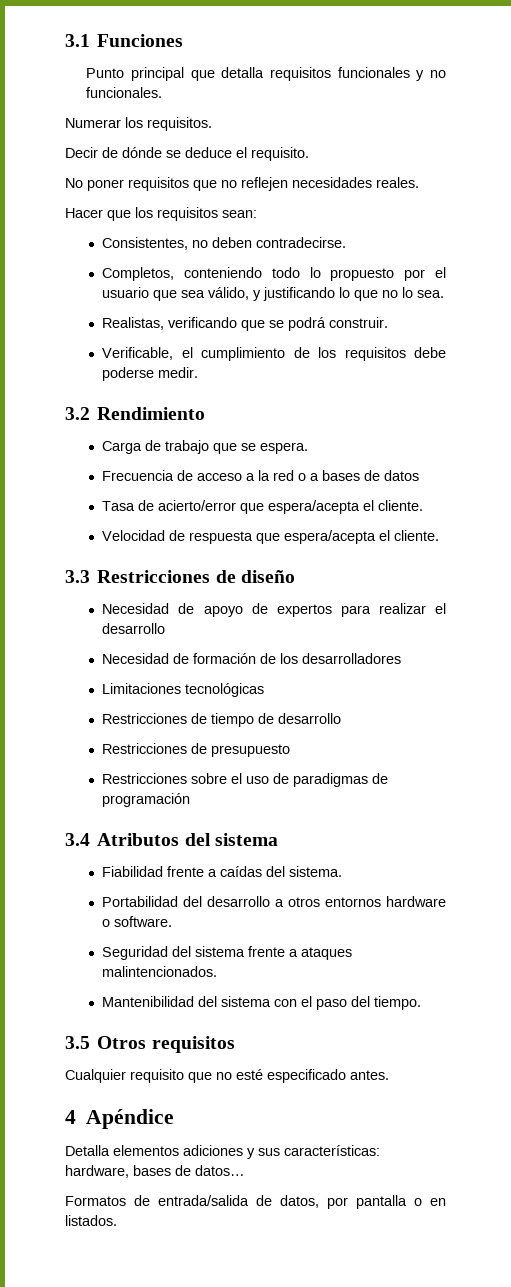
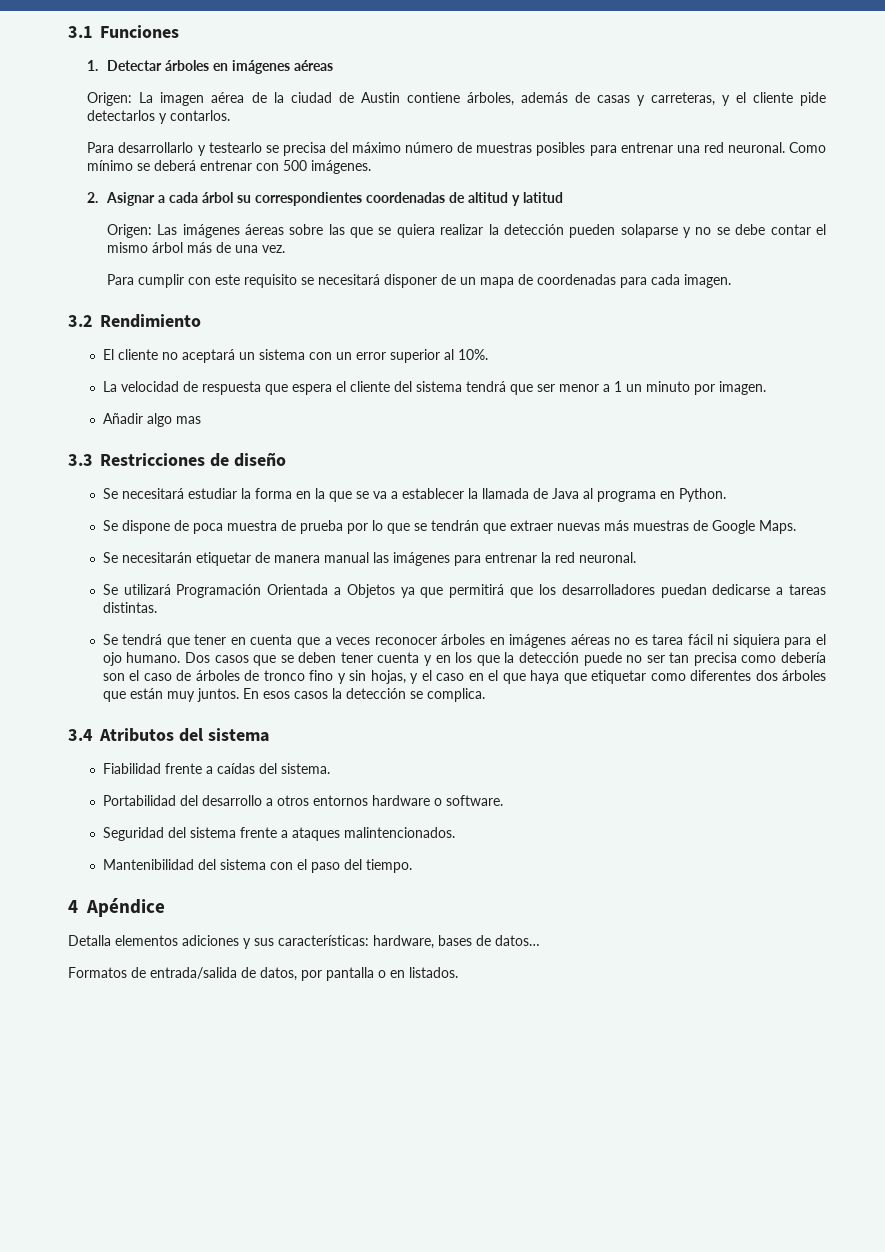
[86,67,446,81] [86,87,163,98] [65,117,212,131] [65,147,309,161] [65,177,419,191] [65,207,257,221] [102,237,347,250] [102,267,446,281] [102,287,445,301] [102,317,389,331] [102,347,446,361] [102,367,199,381] [65,407,206,420] [102,440,309,454] [102,470,420,481] [102,500,424,514] [102,530,440,544] [65,570,295,583] [102,603,446,617] [102,623,166,634] [102,653,402,664] [102,683,265,697] [102,713,342,727] [102,743,291,757] [102,773,389,787] [102,793,191,807] Punto principal que detalla requisitos funcionales y no funcionales. // Numerar los requisitos. // Decir de dónde se deduce el requisito. // No poner requisitos que no reflejen necesidades reales. // Hacer que los requisitos sean: // Consistentes, no deben contradecirse. // Completos, conteniendo todo lo propuesto por el usuario que sea válido, y justificando lo que no lo sea. // Realistas, verificando que se podrá construir. // Verificable, el cumplimiento de los requisitos debe poderse medir. // 3.2 Rendimiento // Carga de trabajo que se espera. // Frecuencia de acceso a la red o a bases de datos // Tasa de acierto/error que espera/acepta el cliente. // Velocidad de respuesta que espera/acepta el cliente. // 3.3 Restricciones de diseño // Necesidad de apoyo de expertos para realizar el desarrollo // Necesidad de formación de los desarrolladores // Limitaciones tecnológicas // Restricciones de tiempo de desarrollo // Restricciones de presupuesto // Restricciones sobre el uso de paradigmas de programación -> [87,60,333,74] [87,92,827,106] [87,110,231,124] [87,142,826,156] [87,160,372,174] [87,192,563,206] [106,224,826,238] [106,242,285,253] [106,274,731,288] [68,314,201,328] [102,349,488,363] [102,381,766,395] [102,413,201,427] [68,452,286,467] [102,488,726,502] [102,520,796,534] [102,552,636,566] [102,584,826,598] [102,602,157,613] [102,634,826,648] [102,652,826,666] [102,670,826,684] [102,688,485,702] 1. Detectar árboles en imágenes aéreas // Origen: La imagen aérea de la ciudad de Austin contiene árboles, además de casas y carreteras, y el cliente pide detectarlos y contarlos. // Para desarrollarlo y testearlo se precisa del máximo número de muestras posibles para entrenar una red neuronal. Como mínimo se deberá entrenar con 500 imágenes. // 2. Asignar a cada árbol su correspondientes coordenadas de altitud y latitud // Origen: Las imágenes áereas sobre las que se quiera realizar la detección pueden solaparse y no se debe contar el mismo árbol más de una vez. // Para cumplir con este requisito se necesitará disponer de un mapa de coordenadas para cada imagen. // 3.2 Rendimiento // El cliente no aceptará un sistema con un error superior al 10%. // La velocidad de respuesta que espera el cliente del sistema tendrá que ser menor a 1 un minuto por imagen. // Añadir algo mas // 3.3 Restricciones de diseño // Se necesitará estudiar la forma en la que se va a establecer la llamada de Java al programa en Python. // Se dispone de poca muestra de prueba por lo que se tendrán que extraer nuevas más muestras de Google Maps. // Se necesitarán etiquetar de manera manual las imágenes para entrenar la red neuronal. // Se utilizará Programación Orientada a Objetos ya que permitirá que los desarrolladores puedan dedicarse a tareas distintas. // Se tendrá que tener en cuenta que a veces reconocer árboles en imágenes aéreas no es tarea fácil ni siquiera para el ojo humano. Dos casos que se deben tener cuenta y en los que la detección puede no ser tan precisa como debería son el caso de árboles de tronco fino y sin hojas, y el caso en el que haya que etiquetar como diferentes dos árboles que están muy juntos. En esos casos la detección se complica.
[65,1036,235,1053] [65,1069,389,1083] // 3.5 Otros requisitos // Cualquier requisito que no esté especificado antes. -> (412, 866) none

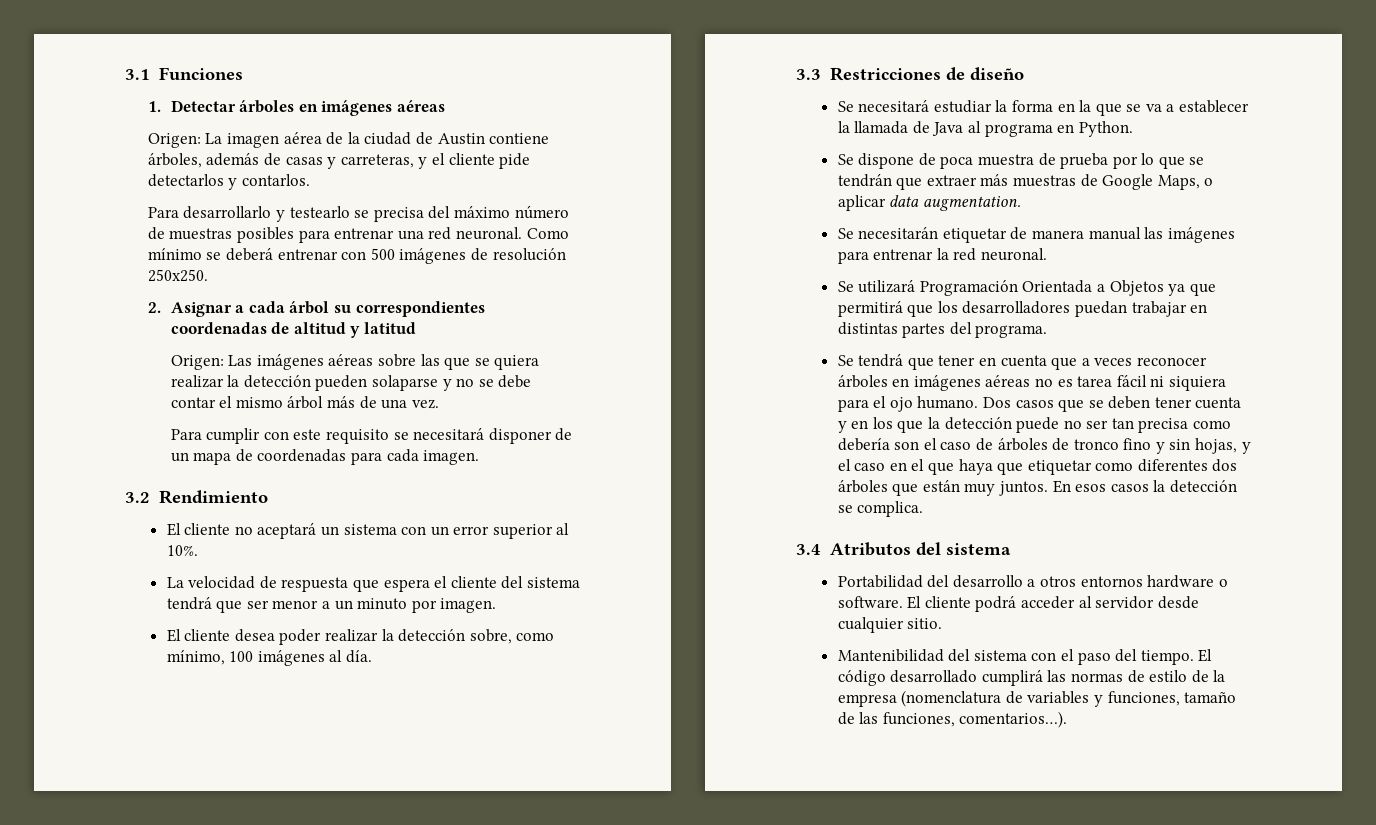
[311,160,372,174] imágenes. -> [399,248,566,264] [147,269,208,282] imágenes de resolución 250x250.
[244,224,284,235] áereas -> [328,354,374,366] aéreas
[613,381,622,392] 1 -> (330, 605) none
[102,413,201,427] Añadir algo mas -> [166,629,555,645] [166,650,372,666] El cliente desea poder realizar la detección sobre, como mínimo, 100 imágenes al día.
[556,523,600,531] nuevas -> (977, 180) none
[758,520,796,534] Maps. -> [1157,175,1214,190] [837,195,1021,211] Maps, o aplicar data augmentation.
[712,584,826,595] [102,602,157,613] dedicarse a tareas distintas. -> [1131,301,1208,317] [837,322,1048,338] trabajar en distintas partes del programa.
[102,763,330,774] // Fiabilidad frente a caídas del sistema. -> (1011, 549) none
[102,827,455,841] // Seguridad del sistema frente a ataques malintencionados. -> [907,596,1199,612] [837,617,943,633] El cliente podrá acceder al servidor desde cualquier sitio.
[68,898,166,917] [68,935,540,949] [68,967,458,981] // 4 Apéndice // Detalla elementos adiciones y sus características: hardware, bases de datos… // Formatos de entrada/salida de datos, por pantalla o en listados. -> [1198,649,1213,662] [837,670,1226,686] [837,690,1237,707] [837,711,1068,728] El código desarrollado cumplirá las normas de estilo de la empresa (nomenclatura de variables y funciones, tamaño de las funciones, comentarios…).

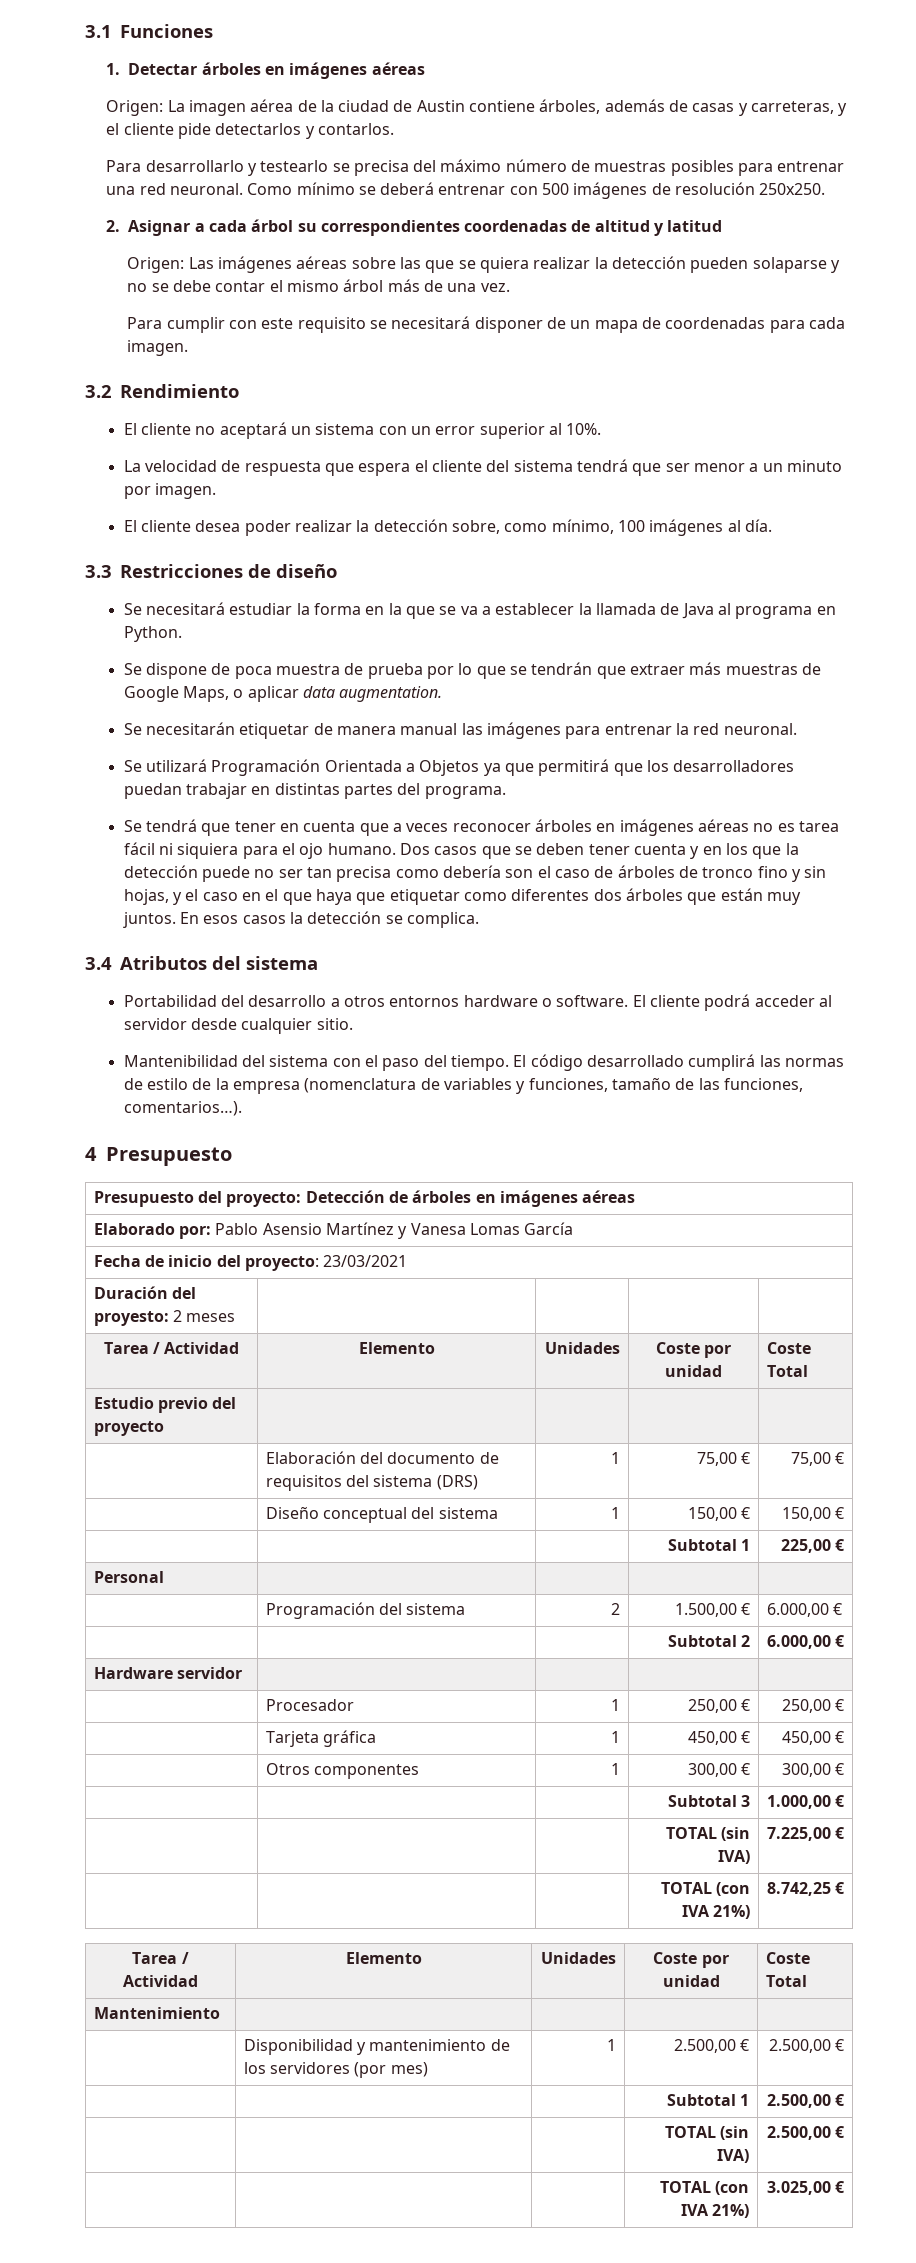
(1068, 719) none -> [85,1147,233,1166] [93,1190,636,1207] [93,1222,574,1239] [93,1255,408,1271] [93,1286,197,1299] [93,1310,236,1326] [103,1342,240,1354] [358,1342,435,1354] [544,1342,620,1354] [655,1342,732,1358] [665,1365,722,1377] [766,1342,811,1354] [766,1365,808,1377] [93,1397,237,1413] [93,1421,164,1436] [265,1451,499,1464] [265,1475,478,1491] [611,1452,621,1464] [696,1452,751,1466] [790,1452,845,1466] [265,1506,498,1523] [611,1507,621,1519] [687,1507,751,1521] [781,1507,845,1521] [667,1539,751,1551] [780,1539,846,1553] [93,1571,164,1583] [265,1602,466,1619] [611,1603,621,1615] [674,1603,751,1617] [766,1603,843,1617] [667,1635,751,1647] [766,1635,846,1649] [93,1667,243,1679] [265,1699,354,1711] [611,1699,621,1711] [687,1699,751,1713] [781,1699,845,1713] [265,1730,377,1747] [611,1731,621,1743] [687,1731,751,1745] [781,1731,845,1745] [265,1763,420,1779] [611,1763,621,1775] [687,1763,751,1777] [781,1763,845,1777] [667,1795,751,1807] [766,1795,846,1809] [665,1827,751,1841] [718,1850,751,1864] [766,1827,846,1841] [660,1882,751,1896] [681,1905,751,1919] [766,1882,846,1896] [132,1952,189,1964] [123,1975,198,1987] [345,1952,422,1964] [540,1952,616,1964] [653,1952,729,1968] [662,1975,720,1987] [765,1952,810,1964] [765,1975,807,1987] [93,2007,220,2019] [243,2039,510,2055] [243,2062,428,2078] [607,2039,617,2051] [673,2039,750,2053] [768,2039,845,2053] [666,2094,750,2106] [766,2094,846,2108] [664,2126,750,2140] [717,2149,750,2163] [766,2126,846,2140] [659,2181,750,2195] [680,2204,750,2218] [766,2181,846,2195] // 4 Presupuesto // Presupuesto del proyecto: Detección de árboles en imágenes aéreas // Elaborado por: Pablo Asensio Martínez y Vanesa Lomas García // Fecha de inicio del proyecto: 23/03/2021 // Duración del proyesto: 2 meses | | | | // Tarea / Actividad | Elemento | Unidades | Coste por unidad | Coste Total // Estudio previo del proyecto | | | | // | Elaboración del documento de requisitos del sistema (DRS) | 1 | 75,00 € | 75,00 € // | Diseño conceptual del sistema | 1 | 150,00 € | 150,00 € // | | | Subtotal 1 | 225,00 € // Personal | | | | // | Programación del sistema | 2 | 1.500,00 € | 6.000,00 € // | | | Subtotal 2 | 6.000,00 € // Hardware servidor | | | | // | Procesador | 1 | 250,00 € | 250,00 € // | Tarjeta gráfica | 1 | 450,00 € | 450,00 € // | Otros componentes | 1 | 300,00 € | 300,00 € // | | | Subtotal 3 | 1.000,00 € // | | | TOTAL (sin IVA) | 7.225,00 € // | | | TOTAL (con IVA 21%) | 8.742,25 € // Tarea / Actividad | Elemento | Unidades | Coste por unidad | Coste Total // Mantenimiento | | | | // | Disponibilidad y mantenimiento de los servidores (por mes) | 1 | 2.500,00 € | 2.500,00 € // | | | Subtotal 1 | 2.500,00 € // | | | TOTAL (sin IVA) | 2.500,00 € // | | | TOTAL (con IVA 21%) | 3.025,00 €

